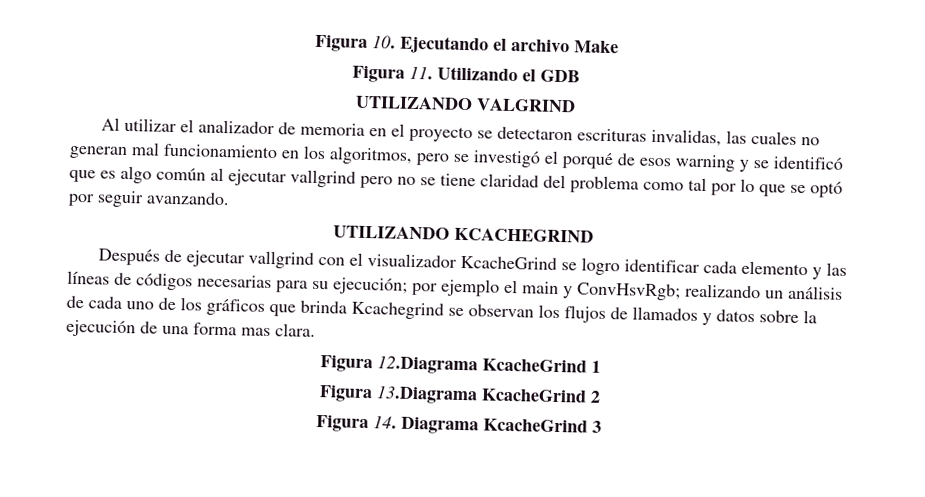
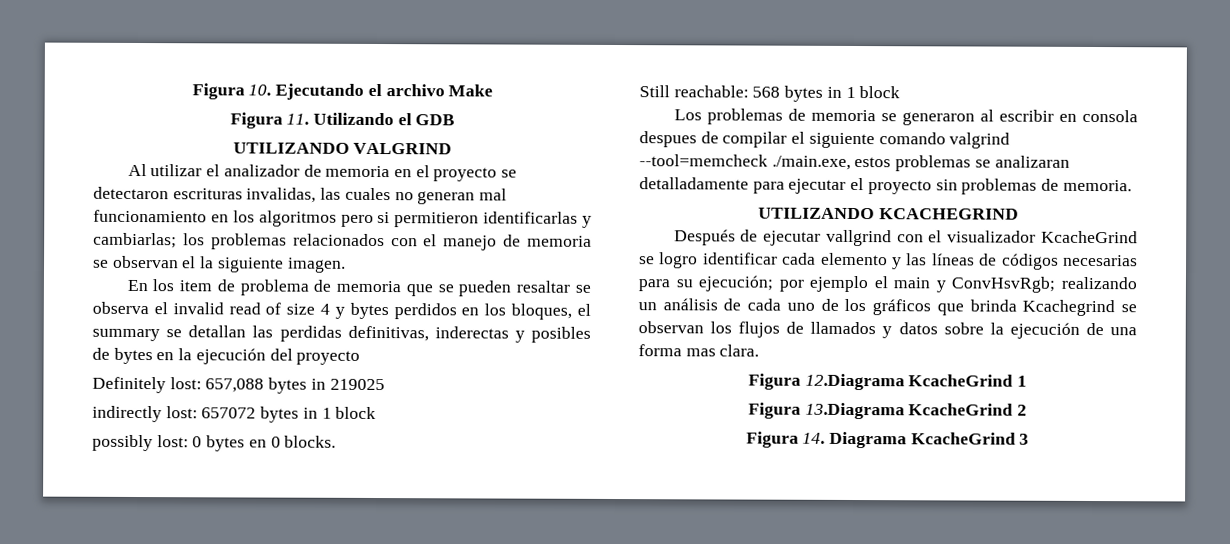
[329,146,843,172] [69,165,843,198] [68,190,230,208] algoritmos, pero se investigó el porqué de esos warning y se identificó que es algo común al ejecutar vallgrind pero no se tiene claridad del problema como tal por lo que se optó por seguir avanzando. -> [258,210,592,228] [93,232,592,251] [93,255,346,273] [126,279,591,297] [92,301,591,320] [92,325,591,343] [92,347,361,365] [92,376,385,394] [92,405,377,423] [92,434,337,452] [639,85,901,102] [673,108,1138,126] [639,131,1011,149] [639,154,1070,172] [639,177,1132,195] algoritmos pero si permitieron identificarlas y cambiarlas; los problemas relacionados con el manejo de memoria se observan el la siguiente imagen. // En los item de problema de memoria que se pueden resaltar se observa el invalid read of size 4 y bytes perdidos en los bloques, el summary se detallan las perdidas definitivas, inderectas y posibles de bytes en la ejecución del proyecto // Definitely lost: 657,088 bytes in 219025 // indirectly lost: 657072 bytes in 1 block // possibly lost: 0 bytes en 0 blocks. // Still reachable: 568 bytes in 1 block // Los problemas de memoria se generaron al escribir en consola despues de compilar el siguiente comando valgrind --tool=memcheck ./main.exe, estos problemas se analizaran detalladamente para ejecutar el proyecto sin problemas de memoria.

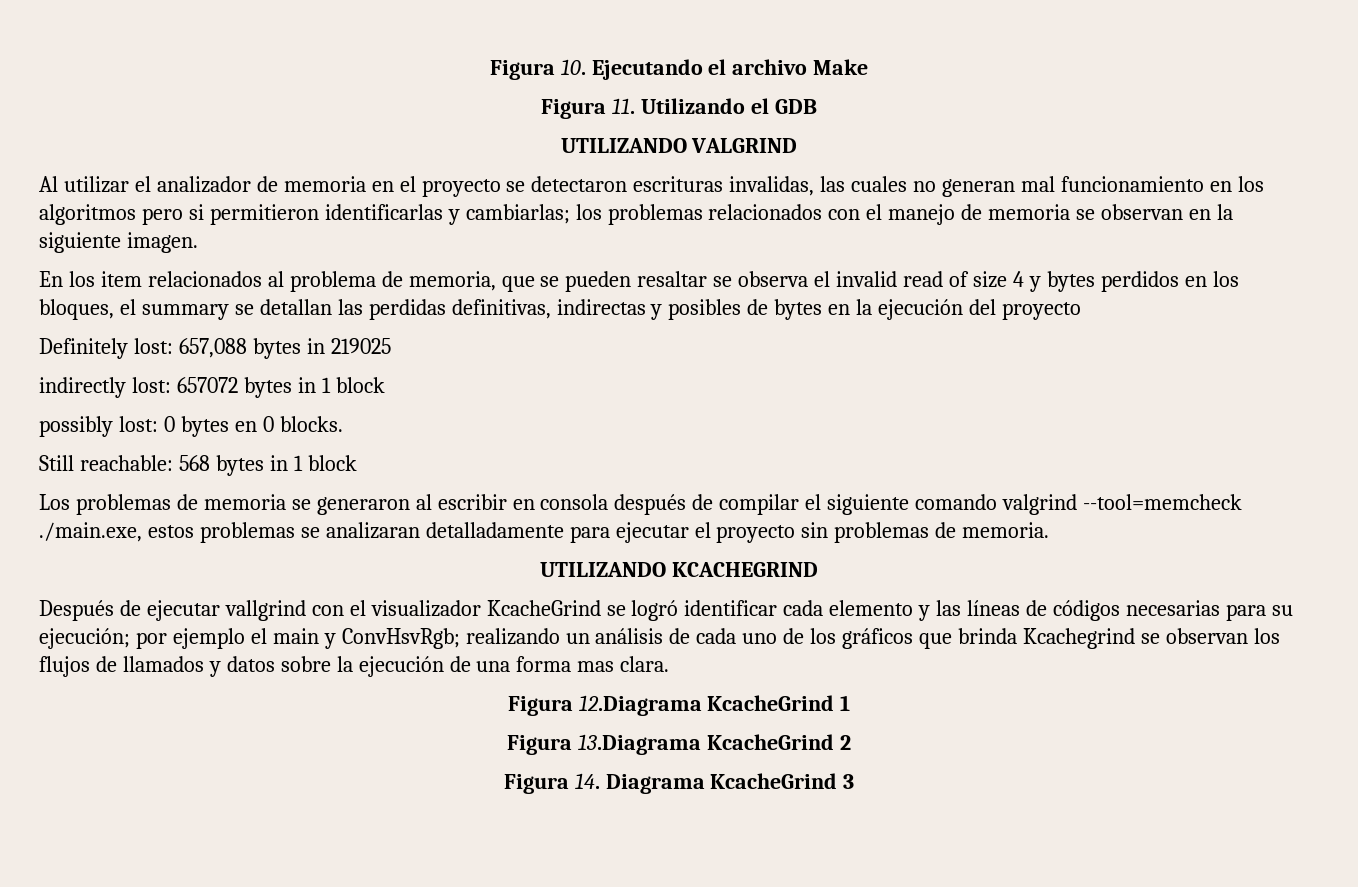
[182,256,197,269] el -> [1188,209,1211,220] en
[216,279,235,292] de -> [147,271,284,287] relacionados al
[336,280,402,293] memoria -> [408,271,496,291] memoria,
[434,326,509,339] inderectas -> [556,299,646,315] indirectas
[639,131,697,148] despues -> [614,494,687,515] después
[659,252,699,269] logro -> [631,600,679,621] logró

